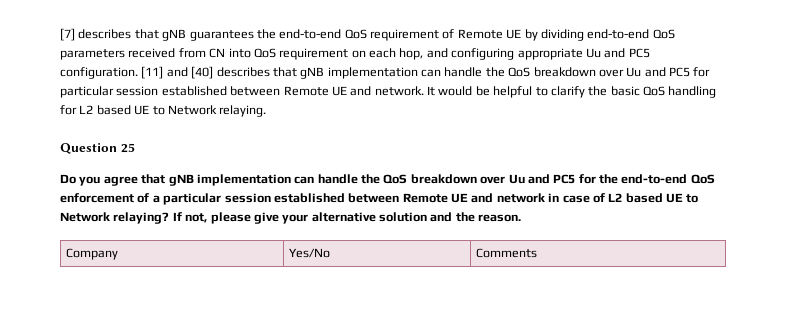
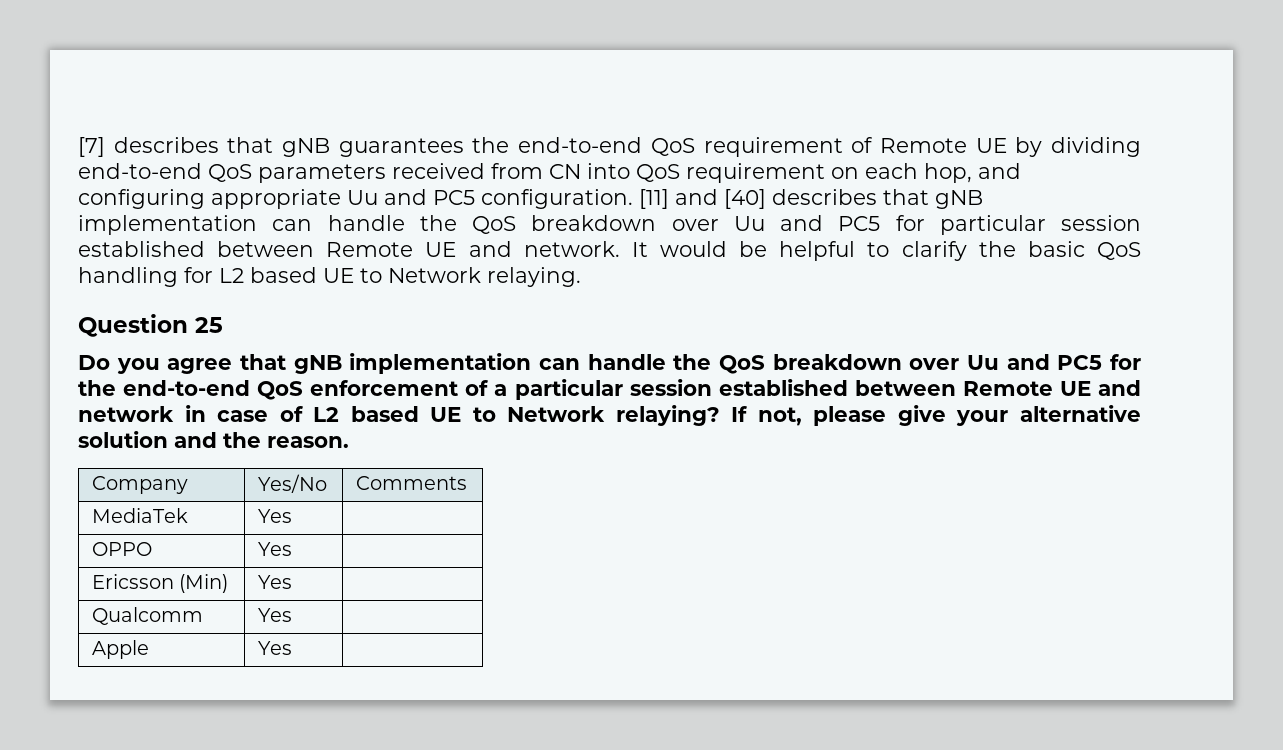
(538, 253) none -> [92,508,189,523] [258,509,293,523] [92,542,153,556] [258,542,293,556] [92,574,229,593] [258,575,293,589] [92,607,204,625] [258,608,293,622] [92,640,150,659] [258,641,293,655] // MediaTek | Yes | // OPPO | Yes | // Ericsson (Min) | Yes | // Qualcomm | Yes | // Apple | Yes |

